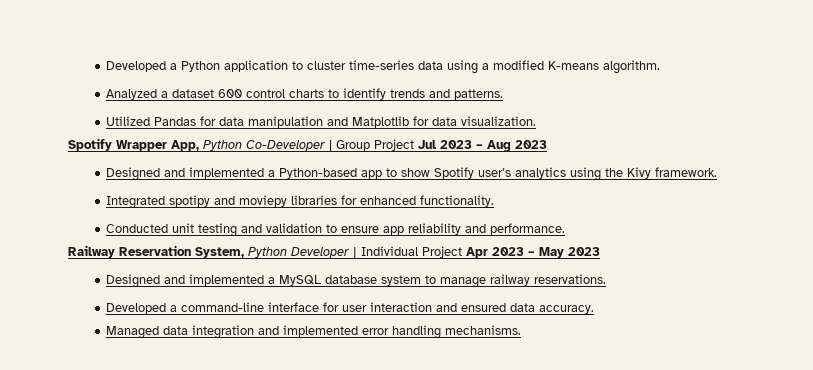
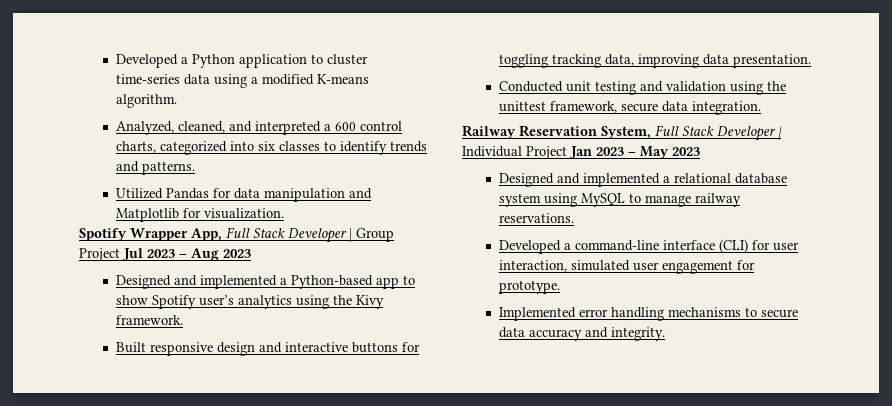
[106,89,325,100] Analyzed a dataset 600 control charts -> [115,121,402,135] [115,141,320,155] Analyzed, cleaned, and interpreted a 600 control charts, categorized into six classes
[432,117,458,126] data -> (201, 213) none
[203,140,325,151] Python Co-Developer -> [226,227,347,243] Full Stack Developer
[106,195,495,209] Integrated spotipy and moviepy libraries for enhanced functionality. -> [115,342,420,356] [498,54,811,68] Built responsive design and interactive buttons for toggling tracking data, improving data presentation.
[326,223,566,235] to ensure app reliability and performance. -> [729,81,786,95] [498,101,761,115] using the unittest framework, secure data integration.
[248,247,287,258] Python -> [655,125,714,136] Full Stack
[466,247,488,258] Apr -> [569,146,592,159] Jan
[279,275,322,286] MySQL -> [673,173,731,183] relational
(422, 280) none -> [543,193,625,207] using MySQL
(320, 307) none -> [718,239,748,253] (CLI)
[370,302,595,314] [106,325,522,339] interaction and ensured data accuracy. // Managed data integration and implemented error handling mechanisms. -> [498,260,755,274] [498,280,560,294] [498,307,798,321] [498,327,665,341] interaction, simulated user engagement for prototype. // Implemented error handling mechanisms to secure data accuracy and integrity.

